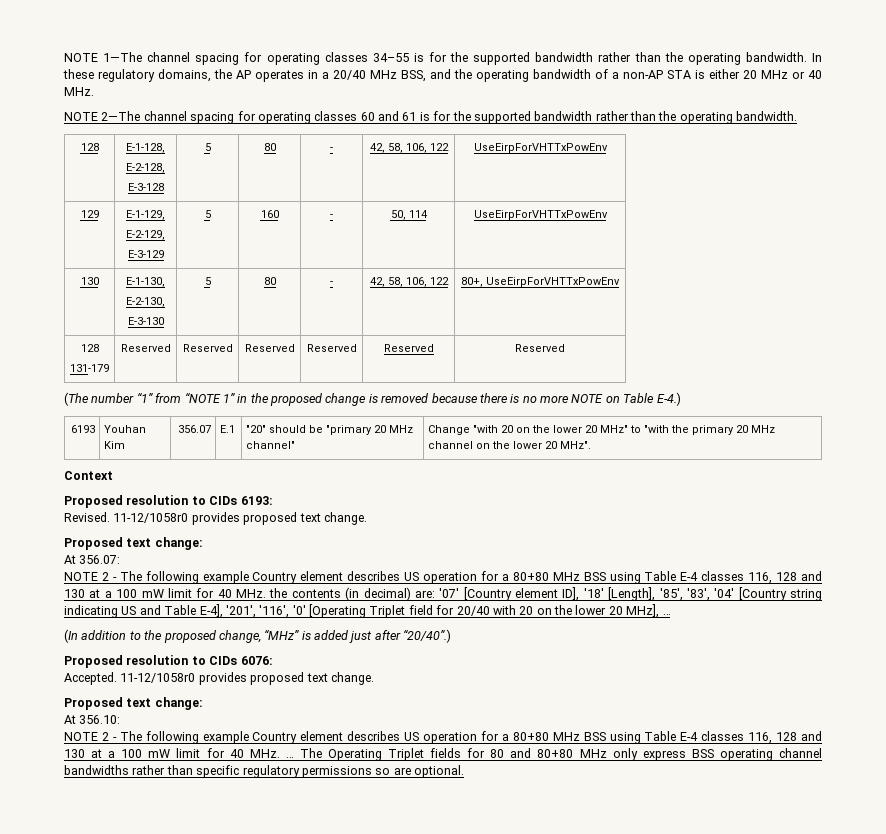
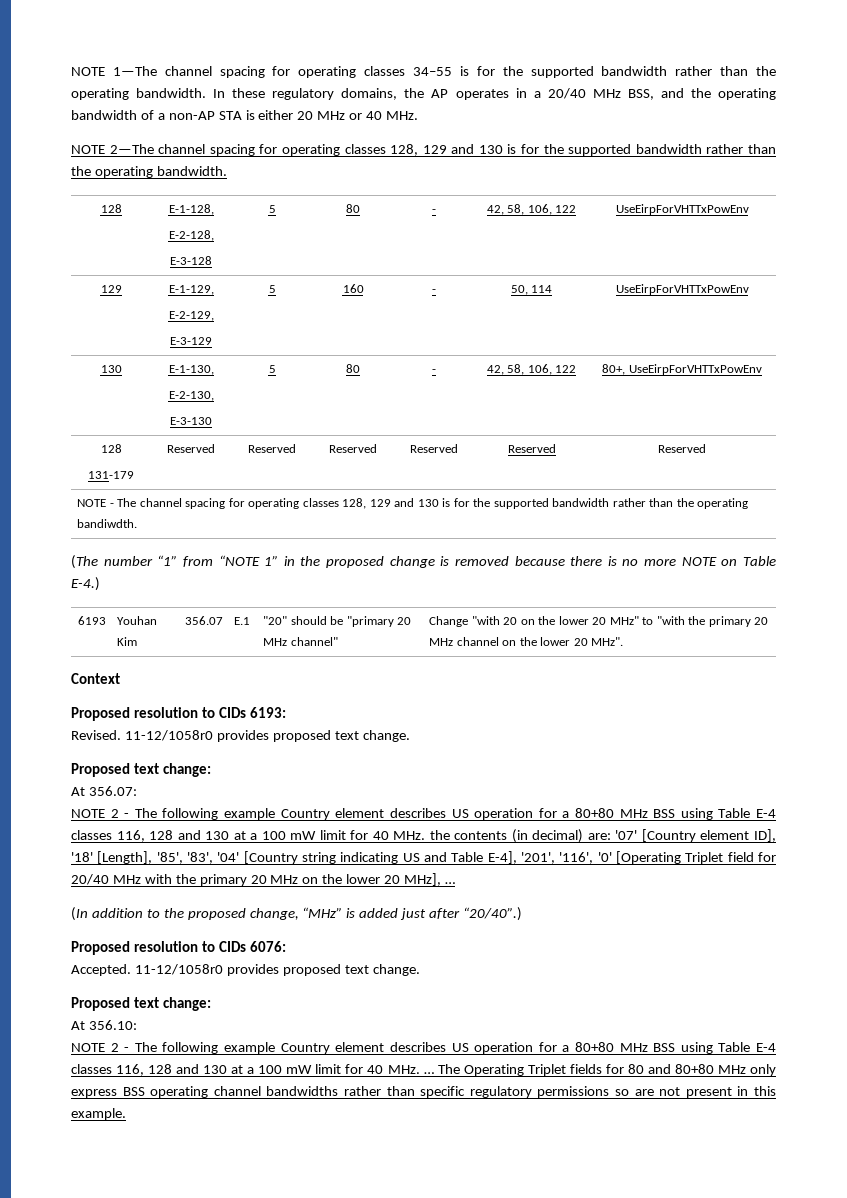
[360,111,417,121] 60 and 61 -> [390,144,503,156] 128, 129 and 130
(565, 348) none -> [76,498,749,509] [76,519,137,528] // NOTE - The channel spacing for operating classes 128, 129 and 130 is for the supported bandwidth rather than the operating bandiwdth.
[492,605,534,615] with 20 -> [112,874,299,886] MHz with the primary 20 MHz
[414,765,464,778] optional. -> [659,1086,777,1098] [71,1108,126,1120] not present in this example.

